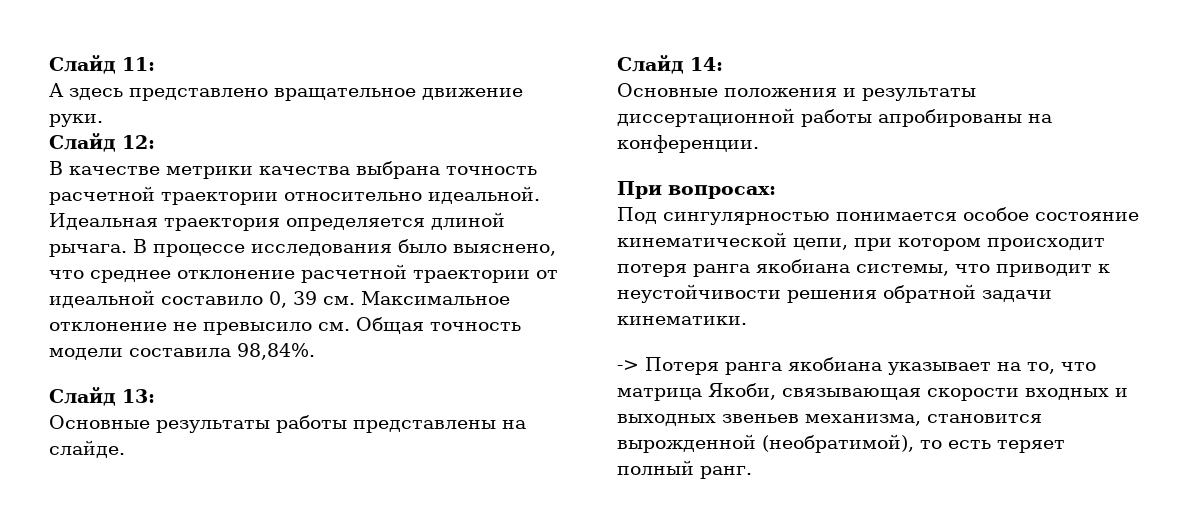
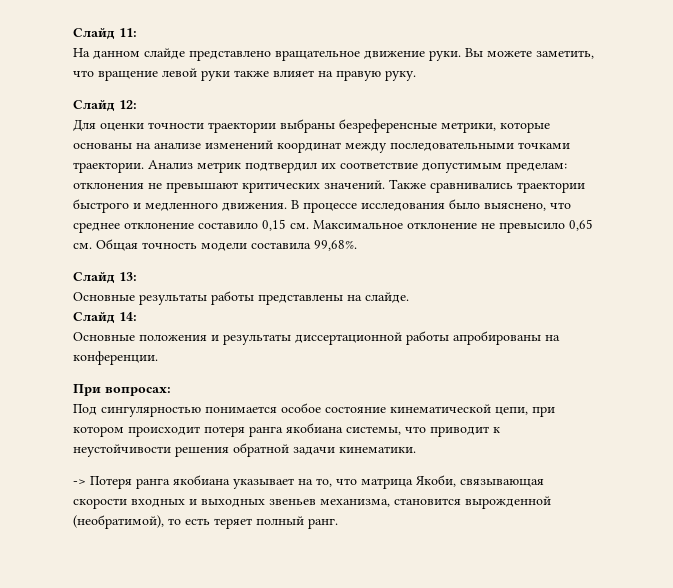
[49,83,123,100] А здесь -> [73,48,185,59] На данном слайде
[49,133,155,152] [49,161,537,179] [49,186,540,205] [49,212,505,231] [49,244,127,257] // Слайд 12: // В качестве метрики качества выбрана точность расчетной траектории относительно идеальной. Идеальная траектория определяется длиной рычага. -> [465,48,594,59] [73,68,416,81] [73,99,137,112] [73,119,550,133] [73,140,570,153] [73,160,567,173] [73,179,585,193] [73,199,287,213] Вы можете заметить, что вращение левой руки также влияет на правую руку. // Слайд 12: // Для оценки точности траектории выбраны безреференсные метрики, которые основаны на анализе изменений координат между последовательными точками траектории. Анализ метрик подтвердил их соответствие допустимым пределам: отклонения не превышают критических значений. Также сравнивались траектории быстрого и медленного движения.
[301,264,558,283] [49,290,317,308] расчетной траектории от идеальной составило 0, 39 -> [198,219,286,231] составило 0,15
(312, 328) none -> [569,219,593,231] 0,65
[237,343,315,360] 98,84%. -> [314,240,357,251] 99,68%.

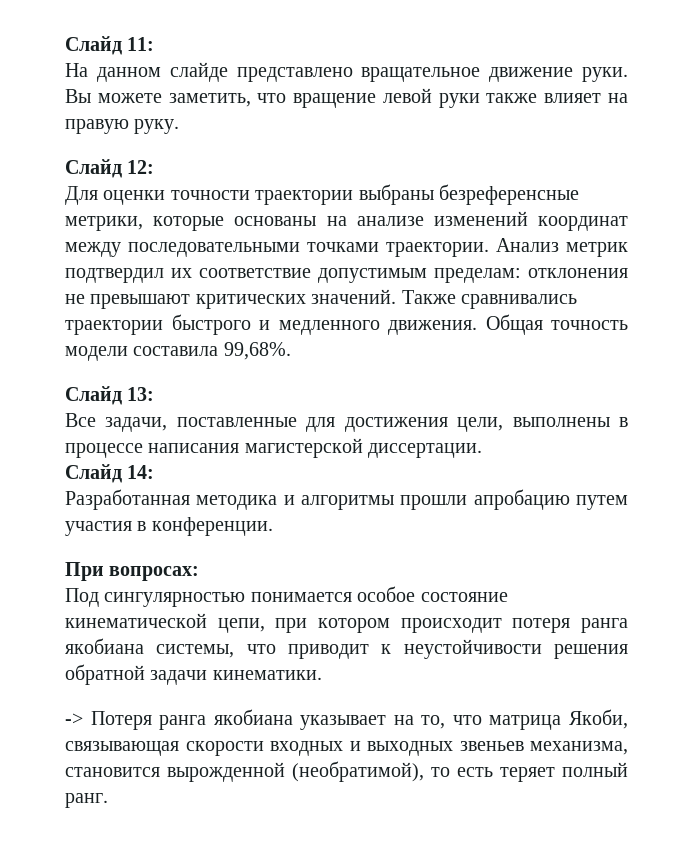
[291,199,571,213] [73,219,593,233] [73,243,92,249] В процессе исследования было выяснено, что среднее отклонение составило 0,15 см. Максимальное отклонение не превысило 0,65 см. -> (477, 327) none
[73,291,409,305] [73,311,137,324] [73,331,560,345] Основные результаты работы представлены на слайде. // Слайд 14: // Основные положения и результаты диссертационной работы апробированы на -> [65,413,628,432] [65,438,483,458] [65,464,155,483] [65,489,628,510] [65,521,147,536] Все задачи, поставленные для достижения цели, выполнены в процессе написания магистерской диссертации. // Слайд 14: // Разработанная методика и алгоритмы прошли апробацию путем участия в

